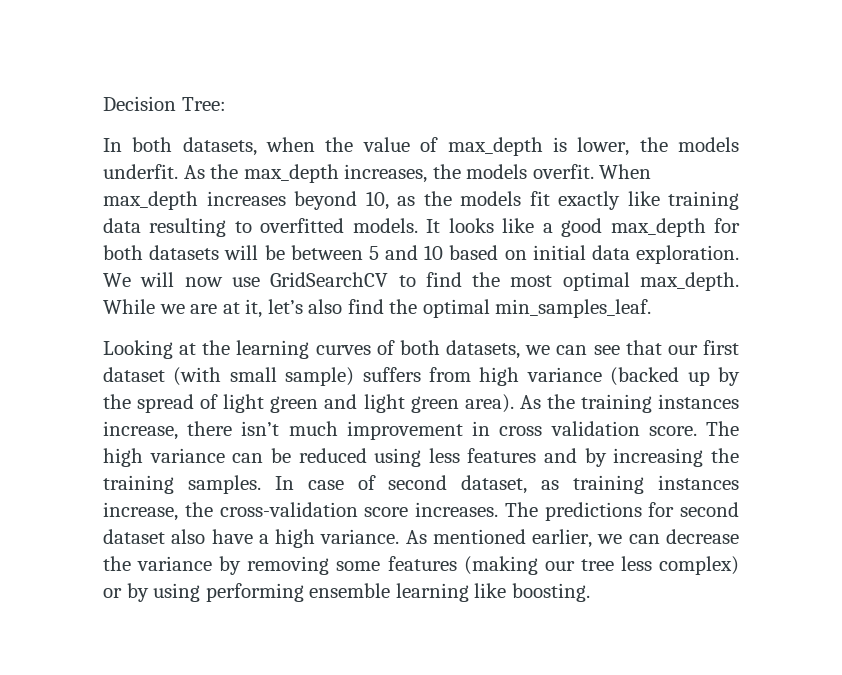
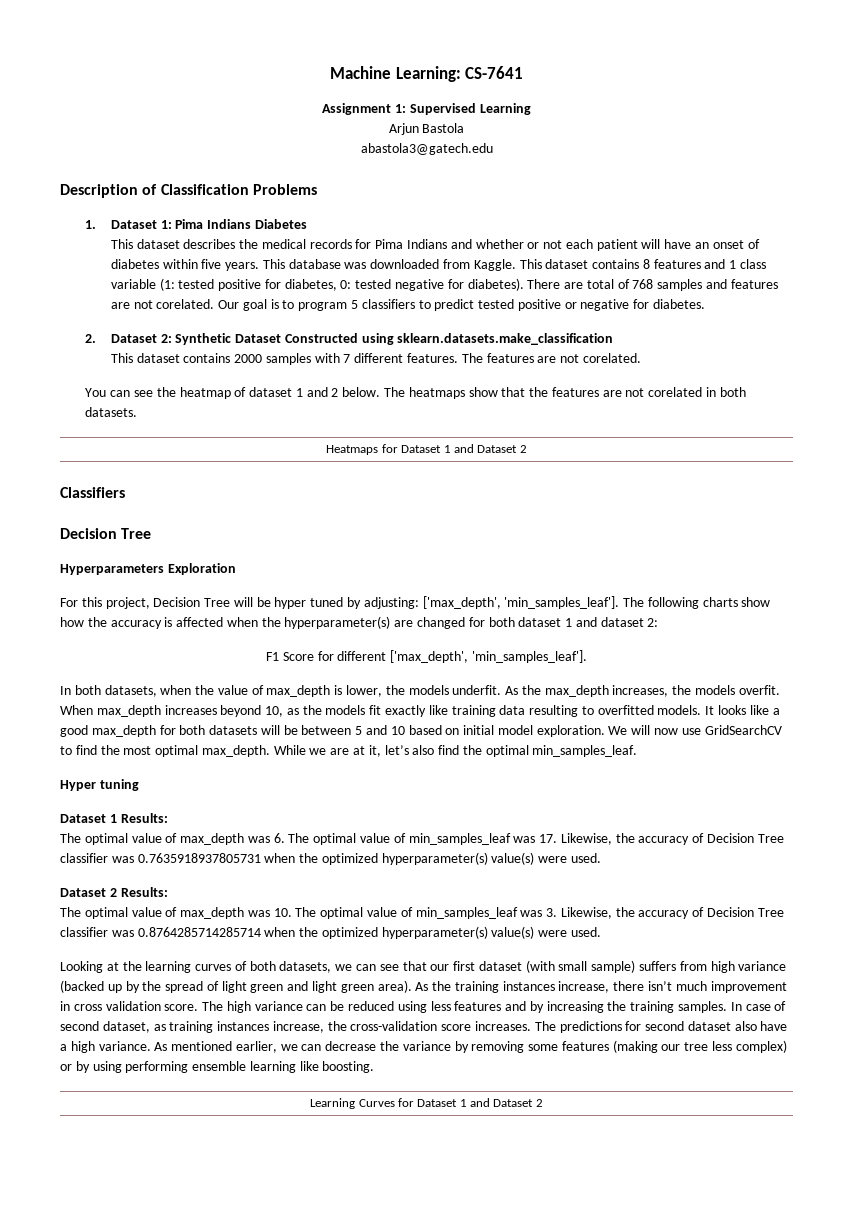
[103,96,226,111] Decision Tree: -> [329,66,524,82] [322,103,531,115] [388,123,465,135] [360,143,493,155] [60,184,317,198] [85,219,307,229] [110,239,760,251] [110,259,767,271] [110,278,778,291] [110,299,706,311] [85,333,614,345] [110,353,641,365] [85,387,746,399] [85,407,138,417] [326,444,527,455] [60,487,125,498] [60,528,152,539] [60,563,236,575] [60,596,771,609] [60,616,659,629] [266,650,587,663] Machine Learning: CS-7641 // Assignment 1: Supervised Learning // Arjun Bastola // abastola3@gatech.edu // Description of Classification Problems // 1. Dataset 1: Pima Indians Diabetes // This dataset describes the medical records for Pima Indians and whether or not each patient will have an onset of diabetes within five years. This database was downloaded from Kaggle. This dataset contains 8 features and 1 class variable (1: tested positive for diabetes, 0: tested negative for diabetes). There are total of 768 samples and features are not corelated. Our goal is to program 5 classifiers to predict tested positive or negative for diabetes. // 2. Dataset 2: Synthetic Dataset Constructed using sklearn.datasets.make_classification // This dataset contains 2000 samples with 7 different features. The features are not corelated. // You can see the heatmap of dataset 1 and 2 below. The heatmaps show that the features are not corelated in both datasets. // Heatmaps for Dataset 1 and Dataset 2 // Classifiers // Decision Tree // Hyperparameters Exploration // For this project, Decision Tree will be hyper tuned by adjusting: ['max_depth', 'min_samples_leaf']. The following charts show how the accuracy is affected when the hyperparameter(s) are changed for both dataset 1 and dataset 2: // F1 Score for different ['max_depth', 'min_samples_leaf'].
[591,245,630,260] data -> [497,725,533,735] model
(652, 308) none -> [60,779,139,791] [60,813,168,823] [60,833,784,845] [60,852,602,865] [60,887,168,897] [60,907,784,919] [60,926,602,939] // Hyper tuning // Dataset 1 Results: // The optimal value of max_depth was 6. The optimal value of min_samples_leaf was 17. Likewise, the accuracy of Decision Tree classifier was 0.7635918937805731 when the optimized hyperparameter(s) value(s) were used. // Dataset 2 Results: // The optimal value of max_depth was 10. The optimal value of min_samples_leaf was 3. Likewise, the accuracy of Decision Tree classifier was 0.8764285714285714 when the optimized hyperparameter(s) value(s) were used.
(590, 592) none -> [310,1098,543,1109] // Learning Curves for Dataset 1 and Dataset 2

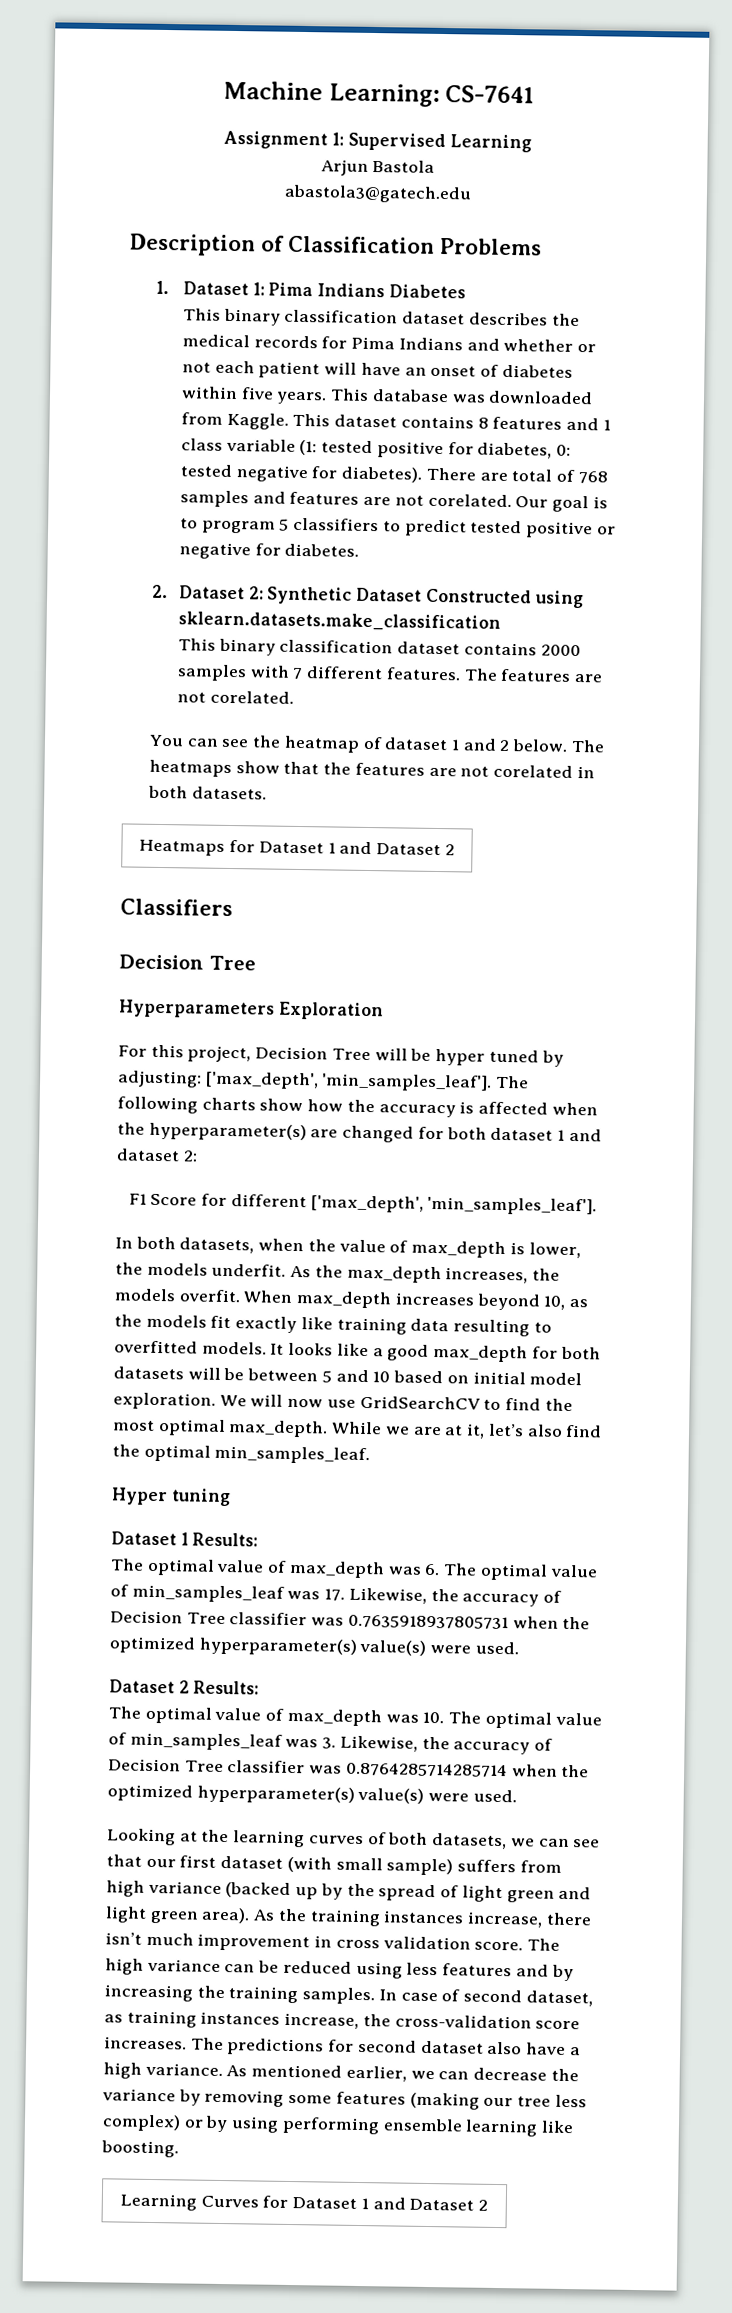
(133, 244) none -> [223,308,399,326] binary classification
(133, 358) none -> [218,638,394,656] binary classification

